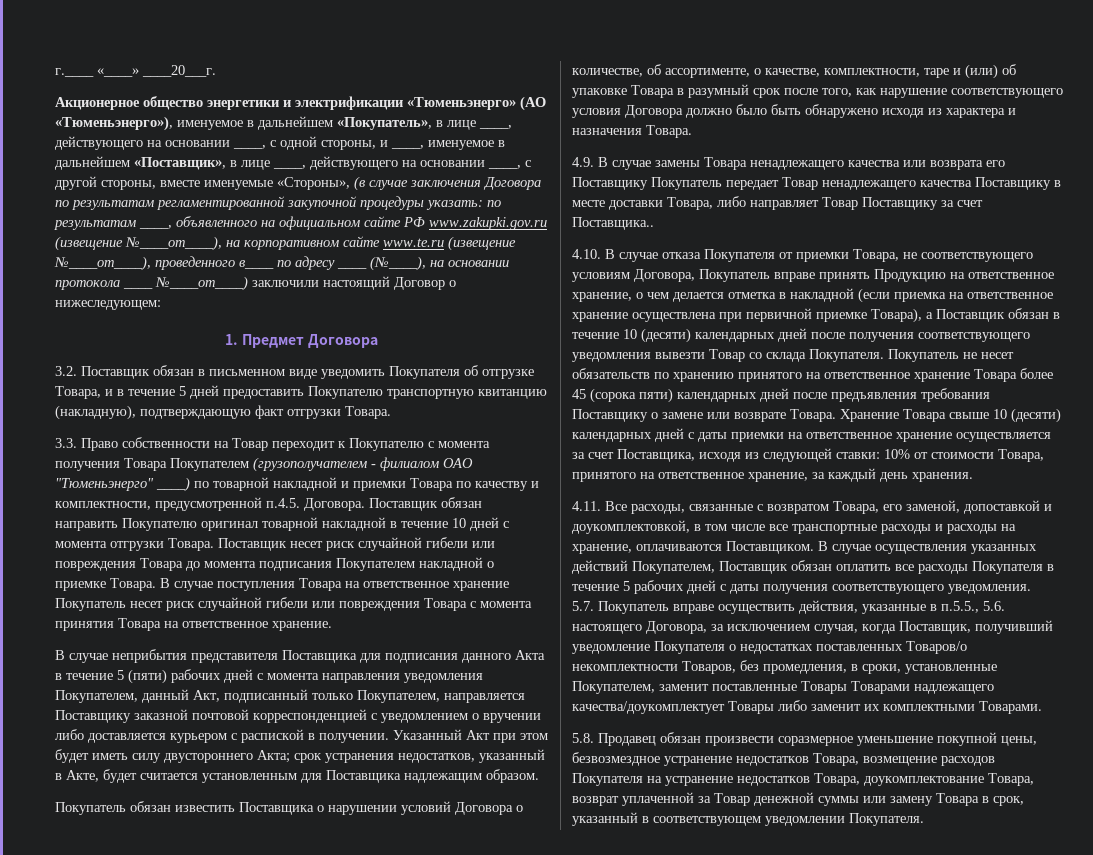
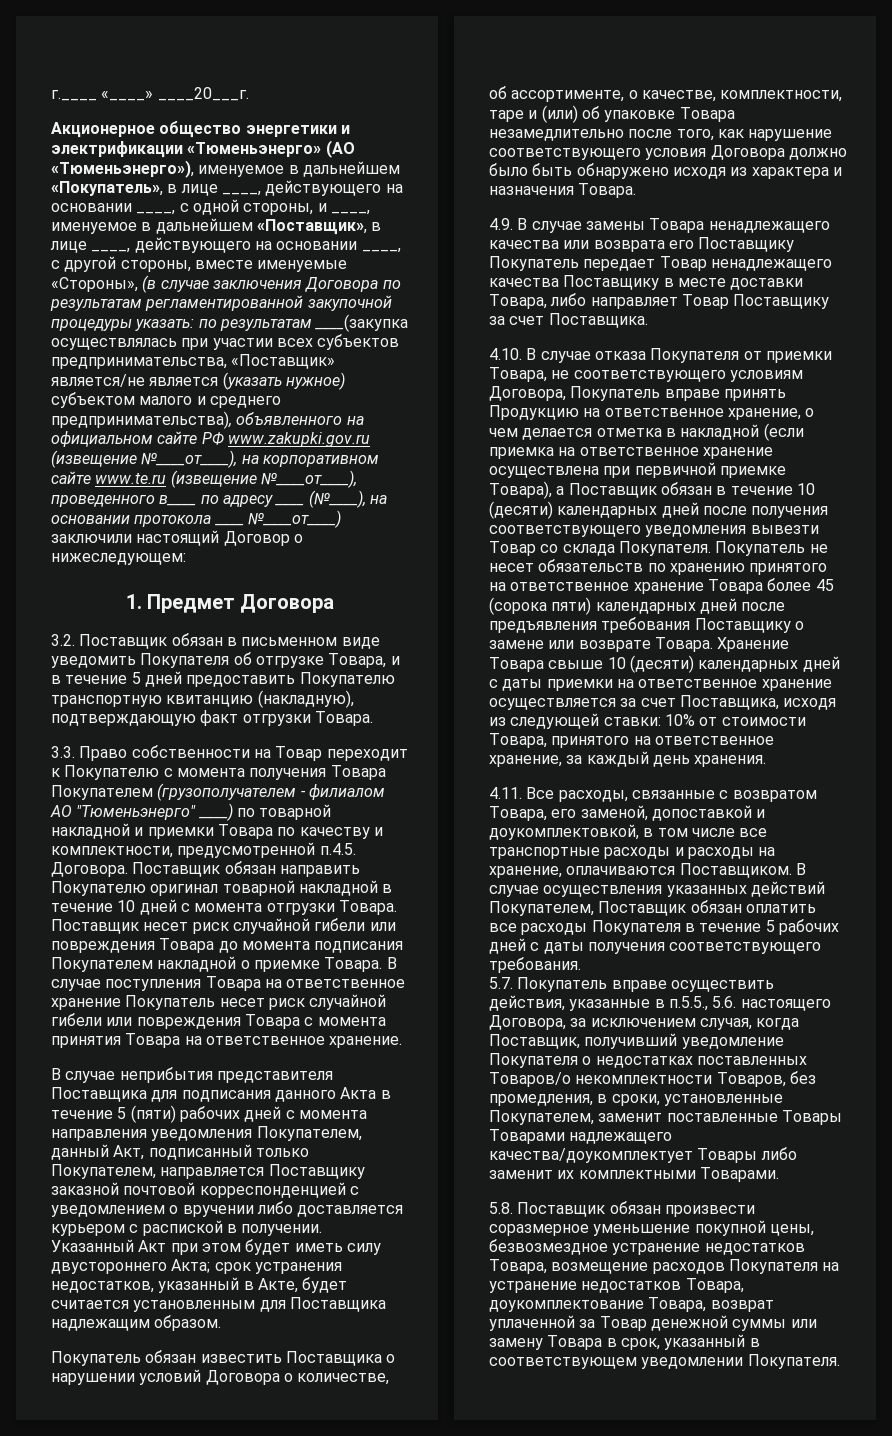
[139,225,172,229] ____, -> [315,314,409,332] [51,334,400,350] [51,354,336,369] [51,372,345,390] [51,392,281,408] [51,411,232,429] ____(закупка осуществлялась при участии всех субъектов предпринимательства, «Поставщик» является/не является (указать нужное) субъектом малого и среднего предпринимательства),
[443,458,473,468] ОАО -> [50,805,72,817] АО
[677,84,781,98] в разумный срок -> [489,129,624,141] незамедлительно
[572,217,654,230] Поставщика.. -> [548,313,648,328] Поставщика.
[948,584,1031,594] уведомления. -> [489,957,581,973] требования.
[598,733,656,746] Продавец -> [517,1202,606,1217] Поставщик

